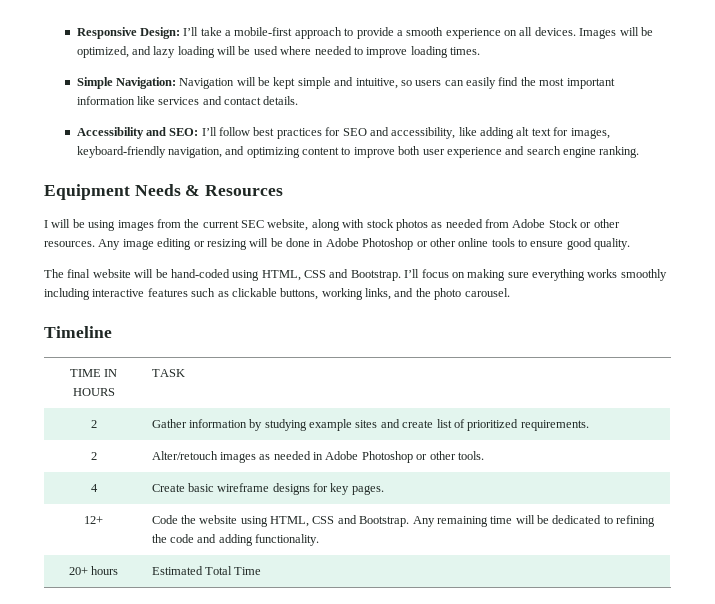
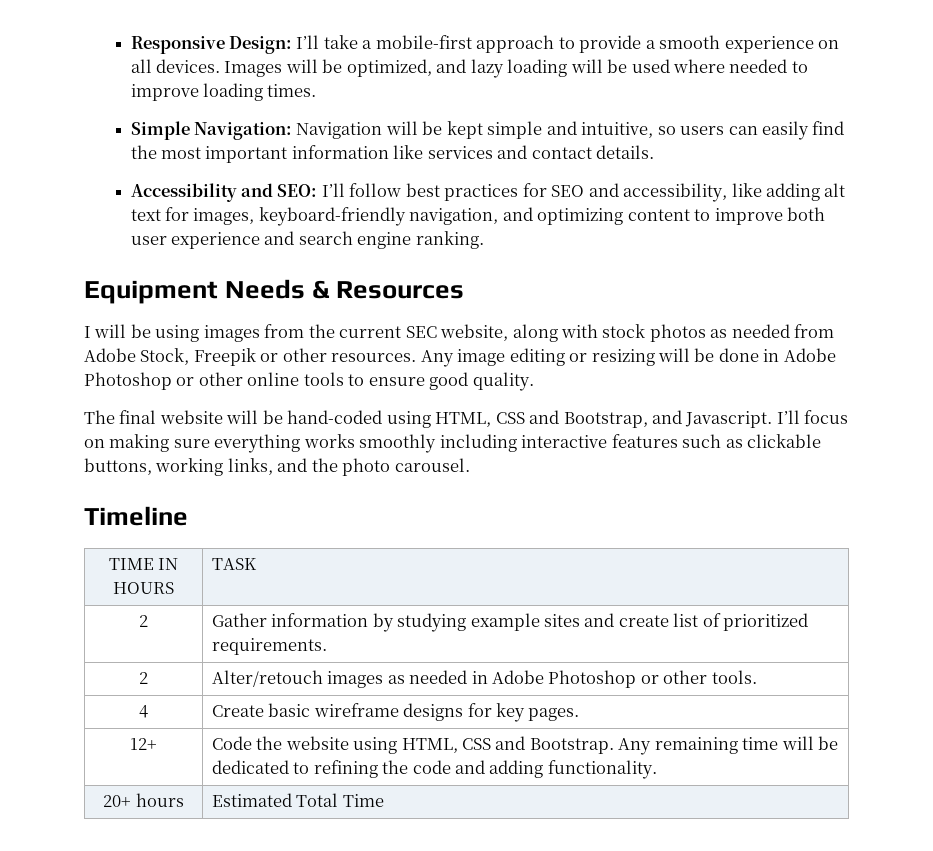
[548,219,578,228] Stock -> [140,348,256,366] Stock, Freepik
[350,270,401,281] Bootstrap. -> [563,410,773,428] Bootstrap, and Javascript.

